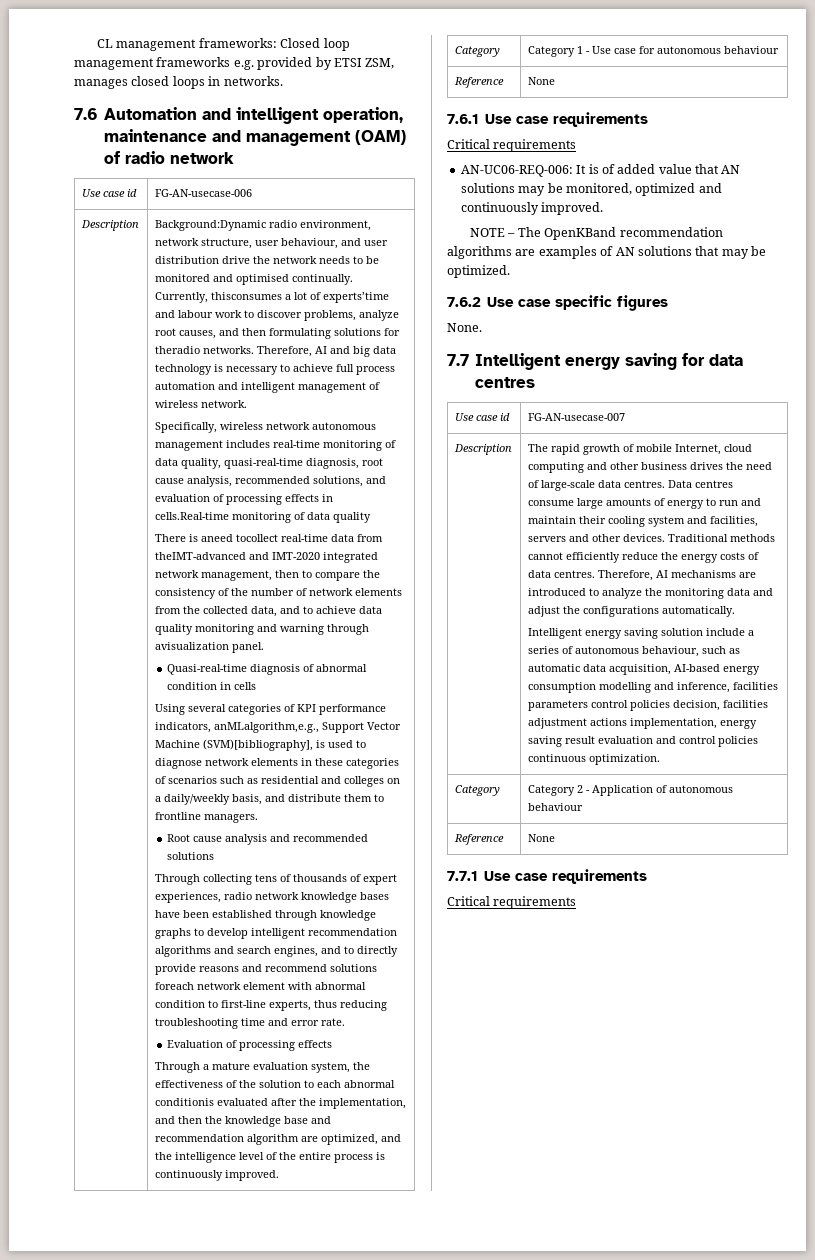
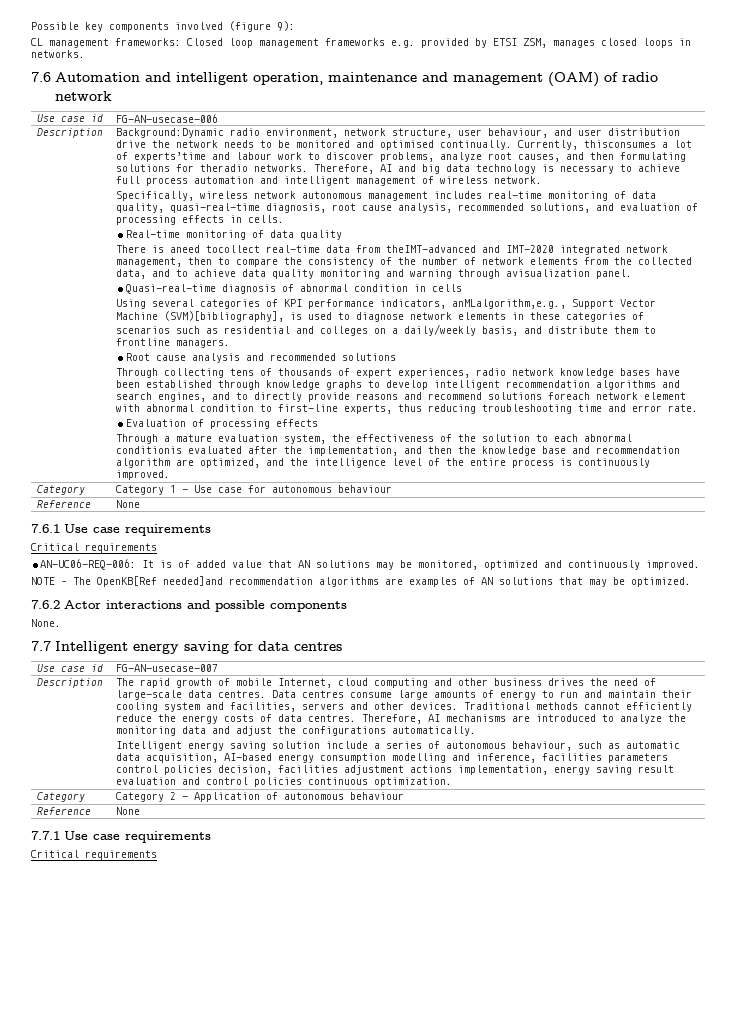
(97, 43) none -> [31,21,295,32] Possible key components involved (figure 9): //
[154,512,229,520] cells.Real-time -> [248,215,285,223] [125,230,180,238] cells. // Real-time
[544,227,617,240] OpenKBand -> [97,576,223,587] OpenKB[Ref needed]and
[487,295,669,311] Use case specific figures -> [64,600,348,612] Actor interactions and possible components

